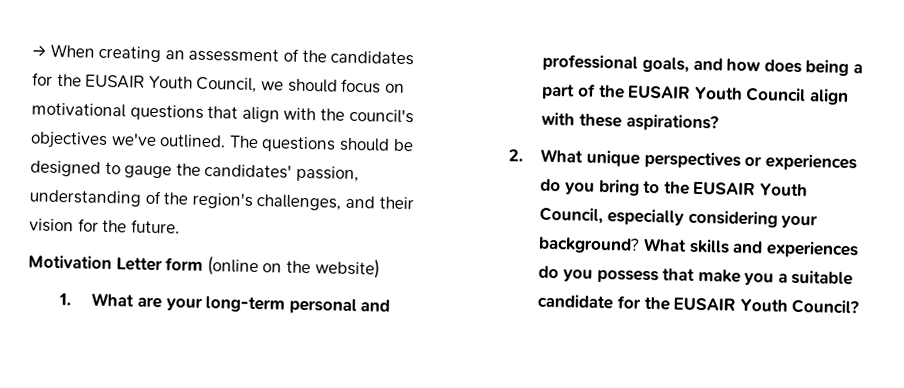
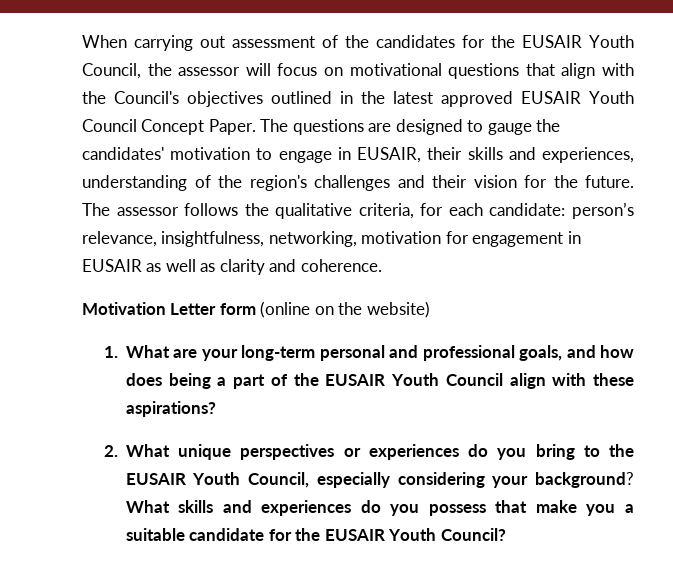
[32,43,185,63] → When creating an -> [82,35,225,51] When carrying out
[260,78,338,93] we should -> [147,63,271,76] the assessor will
[348,108,414,124] [30,131,414,153] council's objectives we've outlined. The questions should be -> [114,91,634,107] [82,119,392,135] Council's objectives outlined in the latest approved EUSAIR Youth Council Concept Paper. The questions are
[295,165,359,183] passion, -> [170,147,634,163] motivation to engage in EUSAIR, their skills and experiences,
[256,194,342,211] challenges, -> [314,175,390,191] challenges
(180, 226) none -> [82,202,634,219] [82,231,581,247] [82,259,382,275] The assessor follows the qualitative criteria, for each candidate: person’s relevance, insightfulness, networking, motivation for engagement in EUSAIR as well as clarity and coherence.

